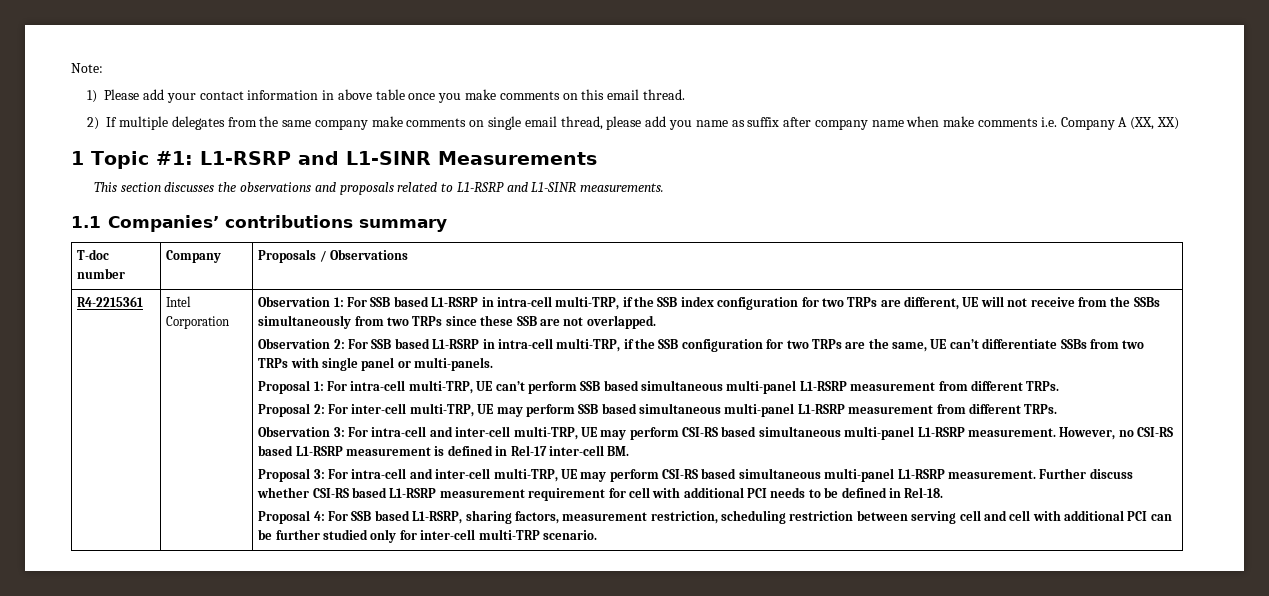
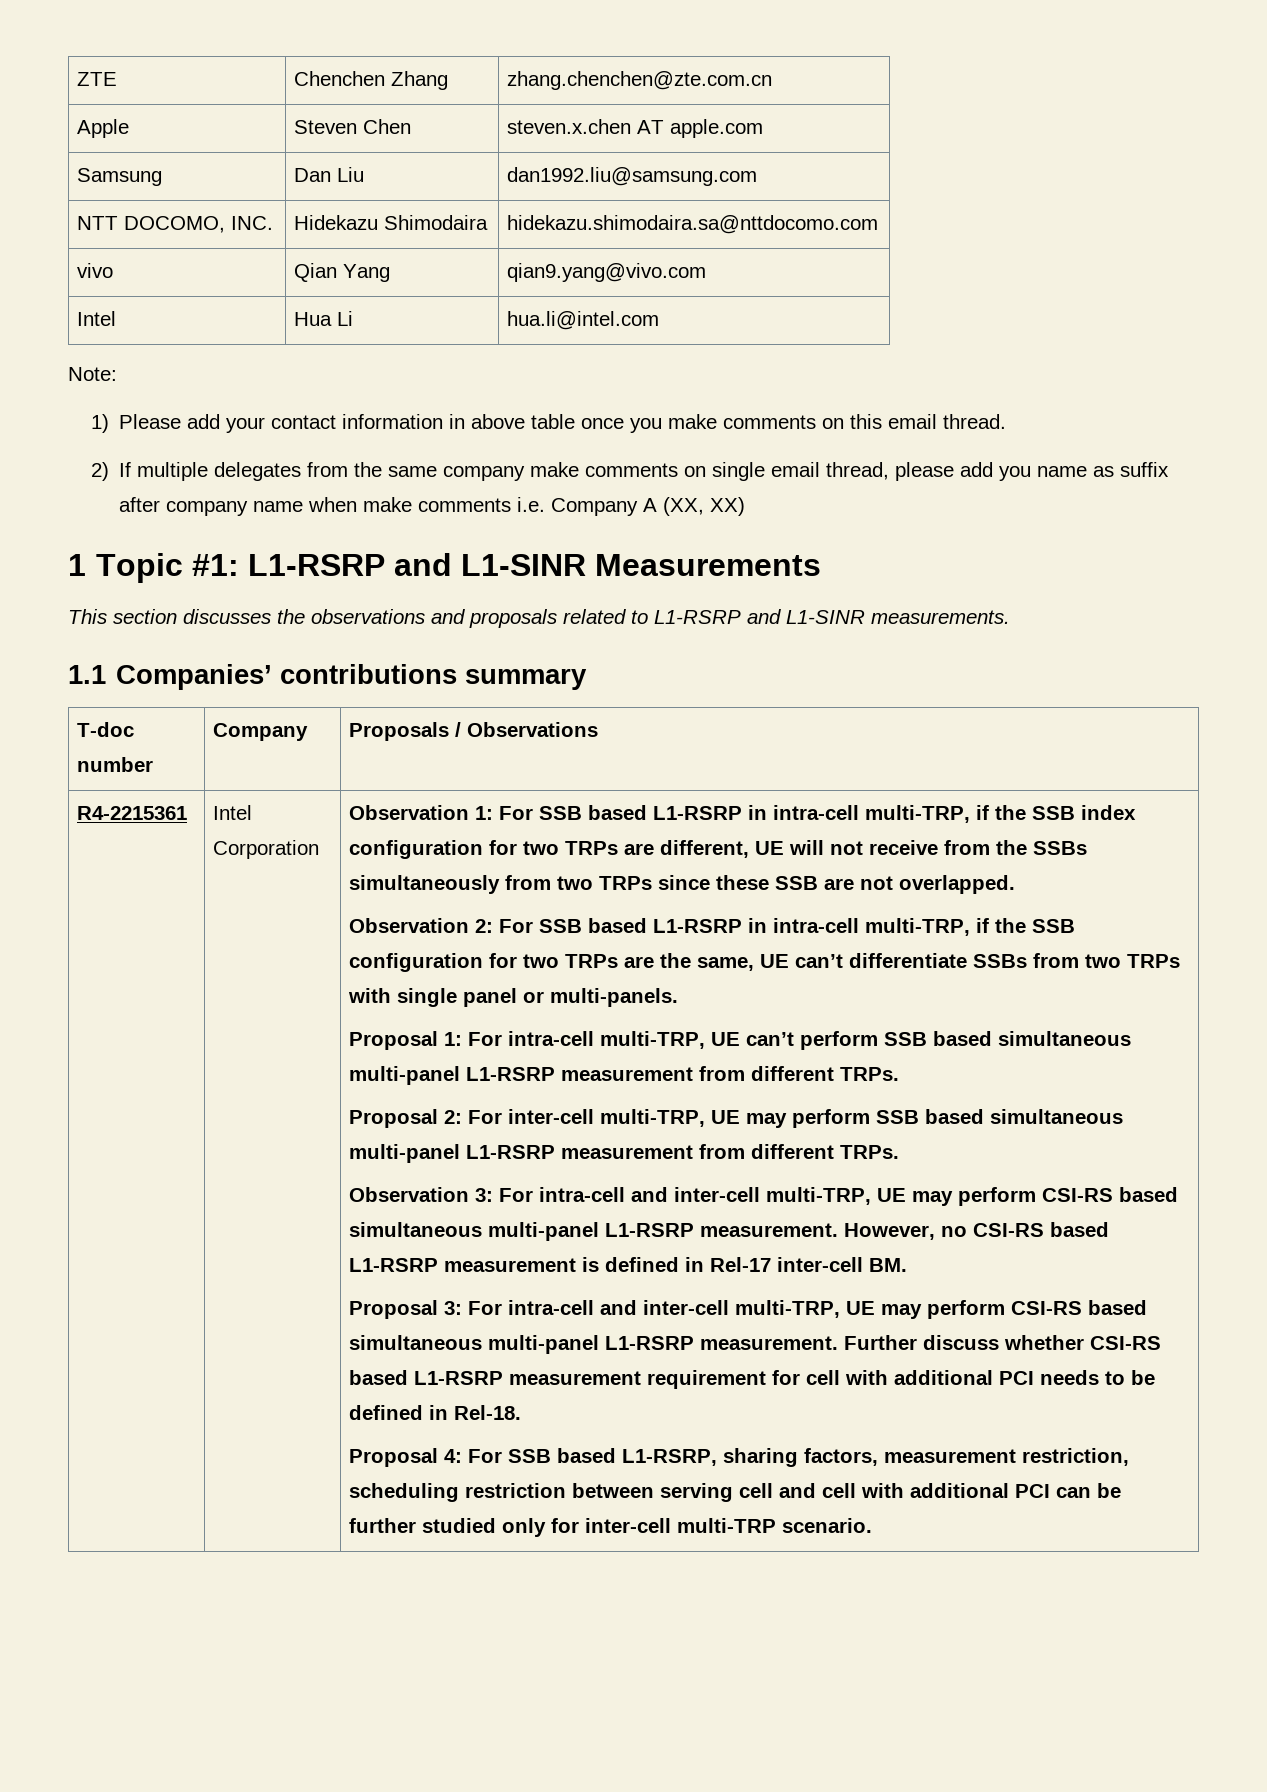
(71, 68) none -> [77,72,118,86] [294,71,449,90] [507,71,773,90] [77,119,130,138] [294,119,412,134] [507,119,764,138] [77,168,163,186] [294,167,365,182] [507,167,758,186] [77,216,274,233] [294,215,489,230] [507,215,879,234] [77,263,114,278] [294,263,391,282] [507,263,707,282] [77,311,117,326] [294,311,354,326] [507,311,660,330] ZTE | Chenchen Zhang | zhang.chenchen@zte.com.cn // Apple | Steven Chen | steven.x.chen AT apple.com // Samsung | Dan Liu | dan1992.liu@samsung.com // NTT DOCOMO, INC. | Hidekazu Shimodaira | hidekazu.shimodaira.sa@nttdocomo.com // vivo | Qian Yang | qian9.yang@vivo.com // Intel | Hua Li | hua.li@intel.com //

